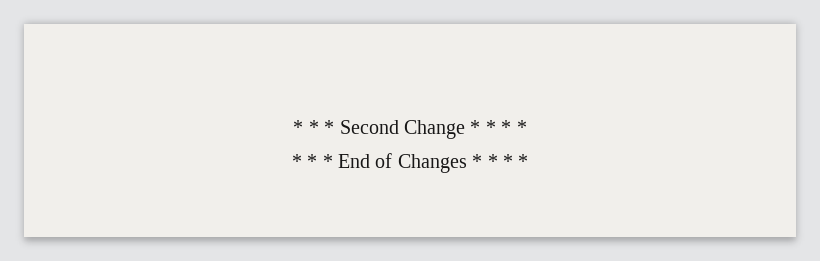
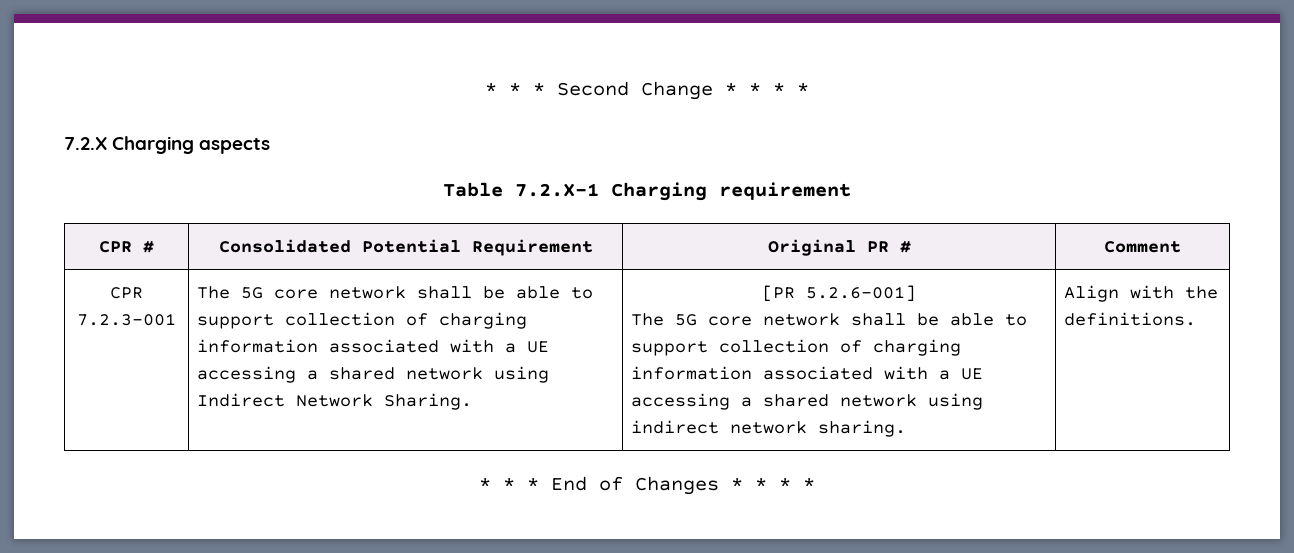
(527, 127) none -> [64,136,271,154] [443,182,851,201] [99,241,154,253] [218,239,593,256] [767,239,911,256] [1104,241,1181,253] [110,287,143,299] [77,313,176,326] [197,286,594,299] [197,312,528,329] [197,339,550,353] [197,366,550,383] [197,393,473,410] [762,285,917,302] [631,313,1028,326] [631,339,962,356] [631,366,984,380] [631,393,984,410] [631,420,907,437] [1064,285,1219,302] [1064,312,1197,326] // 7.2.X Charging aspects // Table 7.2.X-1 Charging requirement // CPR # | Consolidated Potential Requirement | Original PR # | Comment // CPR 7.2.3-001 | The 5G core network shall be able to support collection of charging information associated with a UE accessing a shared network using Indirect Network Sharing. | [PR 5.2.6-001] // The 5G core network shall be able to support collection of charging information associated with a UE accessing a shared network using indirect network sharing. | Align with the definitions.

